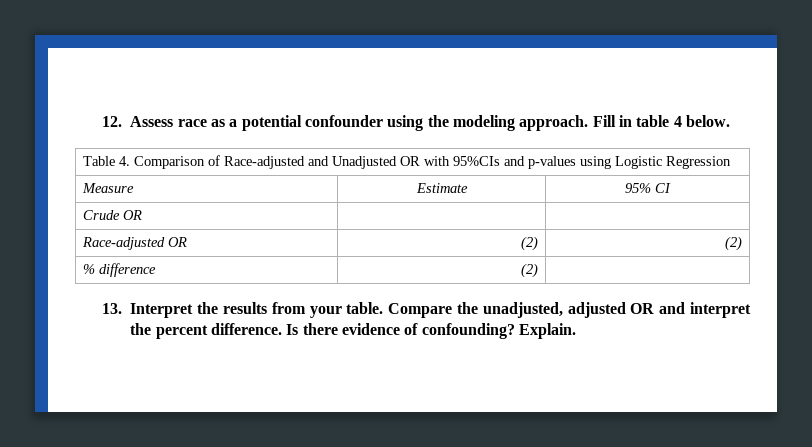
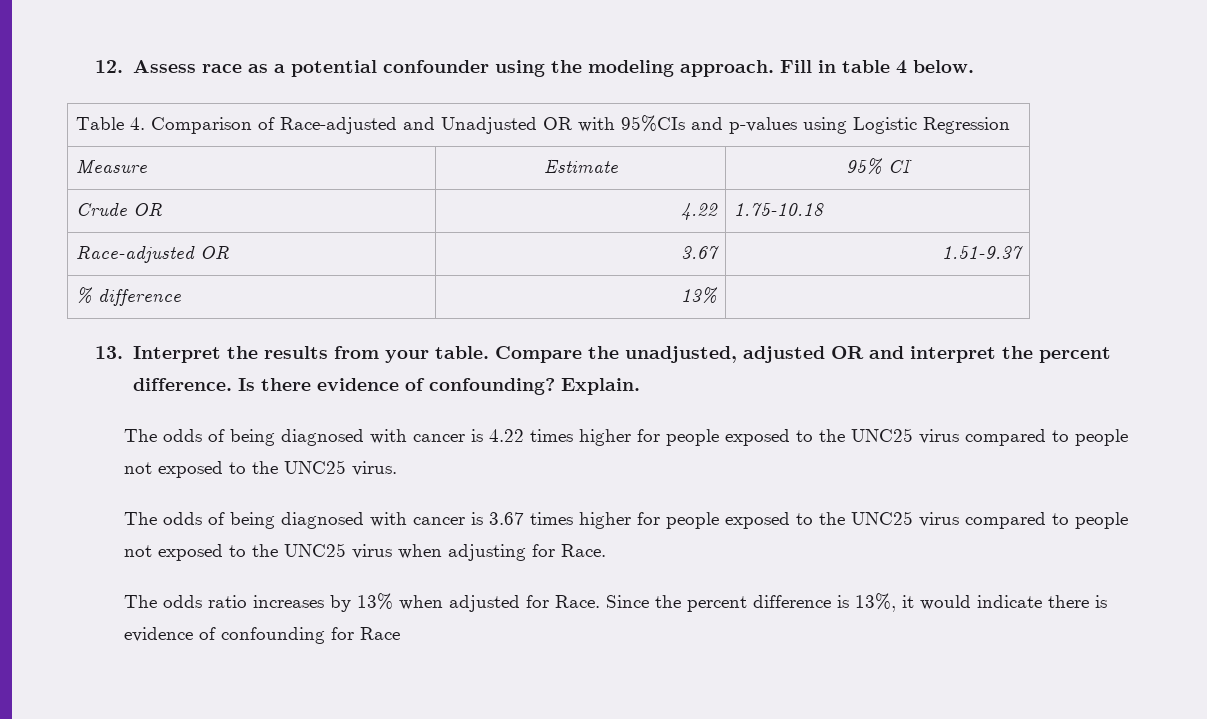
(143, 215) | -> [680,203,718,220] [734,203,825,216] 4.22 | 1.75-10.18
[520,236,538,251] [724,236,742,251] (2) | (2) -> [680,246,719,259] [941,246,1023,259] 3.67 | 1.51-9.37
[520,263,538,278] (2) -> [680,287,718,303] 13%
(577, 331) none -> [123,428,1128,446] [123,460,397,478] [123,511,1128,529] [123,543,606,561] [123,593,1107,612] [123,627,400,644] // The odds of being diagnosed with cancer is 4.22 times higher for people exposed to the UNC25 virus compared to people not exposed to the UNC25 virus. // The odds of being diagnosed with cancer is 3.67 times higher for people exposed to the UNC25 virus compared to people not exposed to the UNC25 virus when adjusting for Race. // The odds ratio increases by 13% when adjusted for Race. Since the percent difference is 13%, it would indicate there is evidence of confounding for Race

